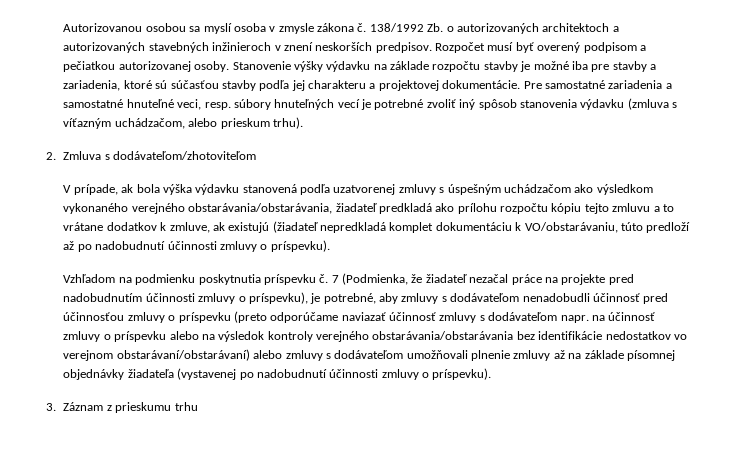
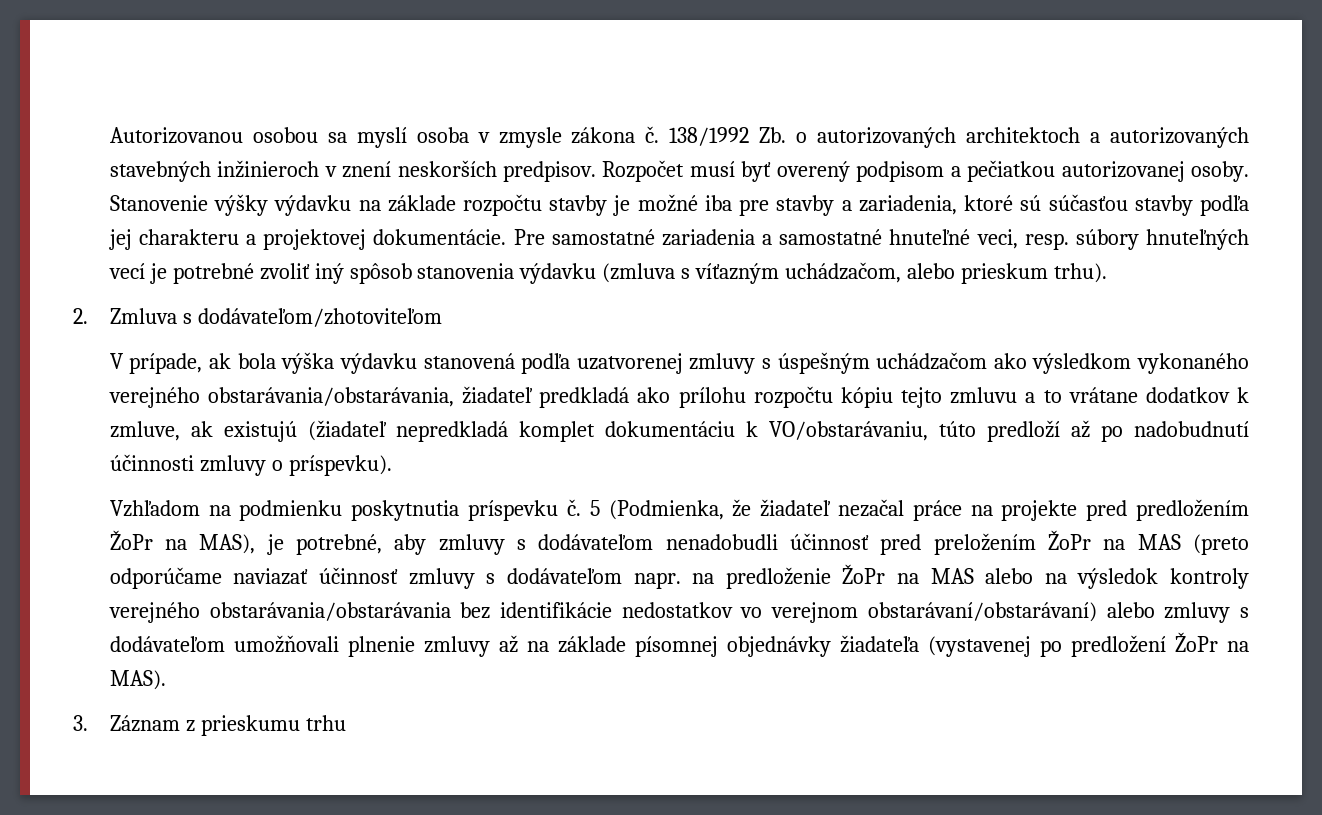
[331,275,339,283] 7 -> [589,500,600,516] 5
[63,292,308,304] nadobudnutím účinnosti zmluvy o príspevku), -> [1136,499,1249,521] [109,530,256,554] predložením ŽoPr na MAS),
[63,312,231,323] účinnosťou zmluvy o príspevku -> [933,530,1181,555] preložením ŽoPr na MAS
[608,312,656,321] [63,331,167,342] účinnosť zmluvy o príspevku -> [725,564,974,589] predloženie ŽoPr na MAS
[256,368,492,380] nadobudnutí účinnosti zmluvy o príspevku). -> [1070,632,1250,657] [109,670,166,690] predložení ŽoPr na MAS).

